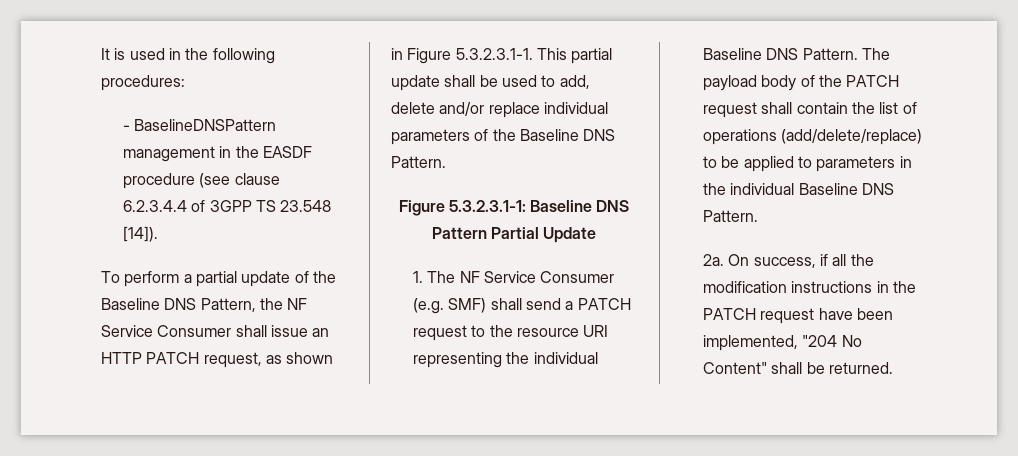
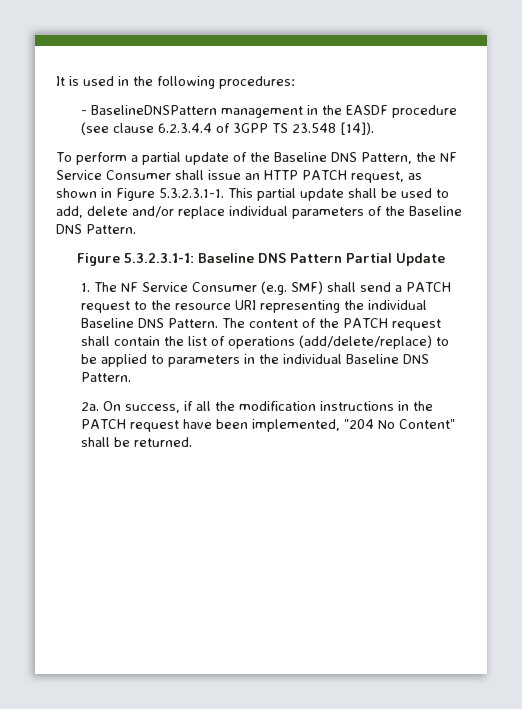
[702,75,797,91] payload body -> [249,319,299,328] content

